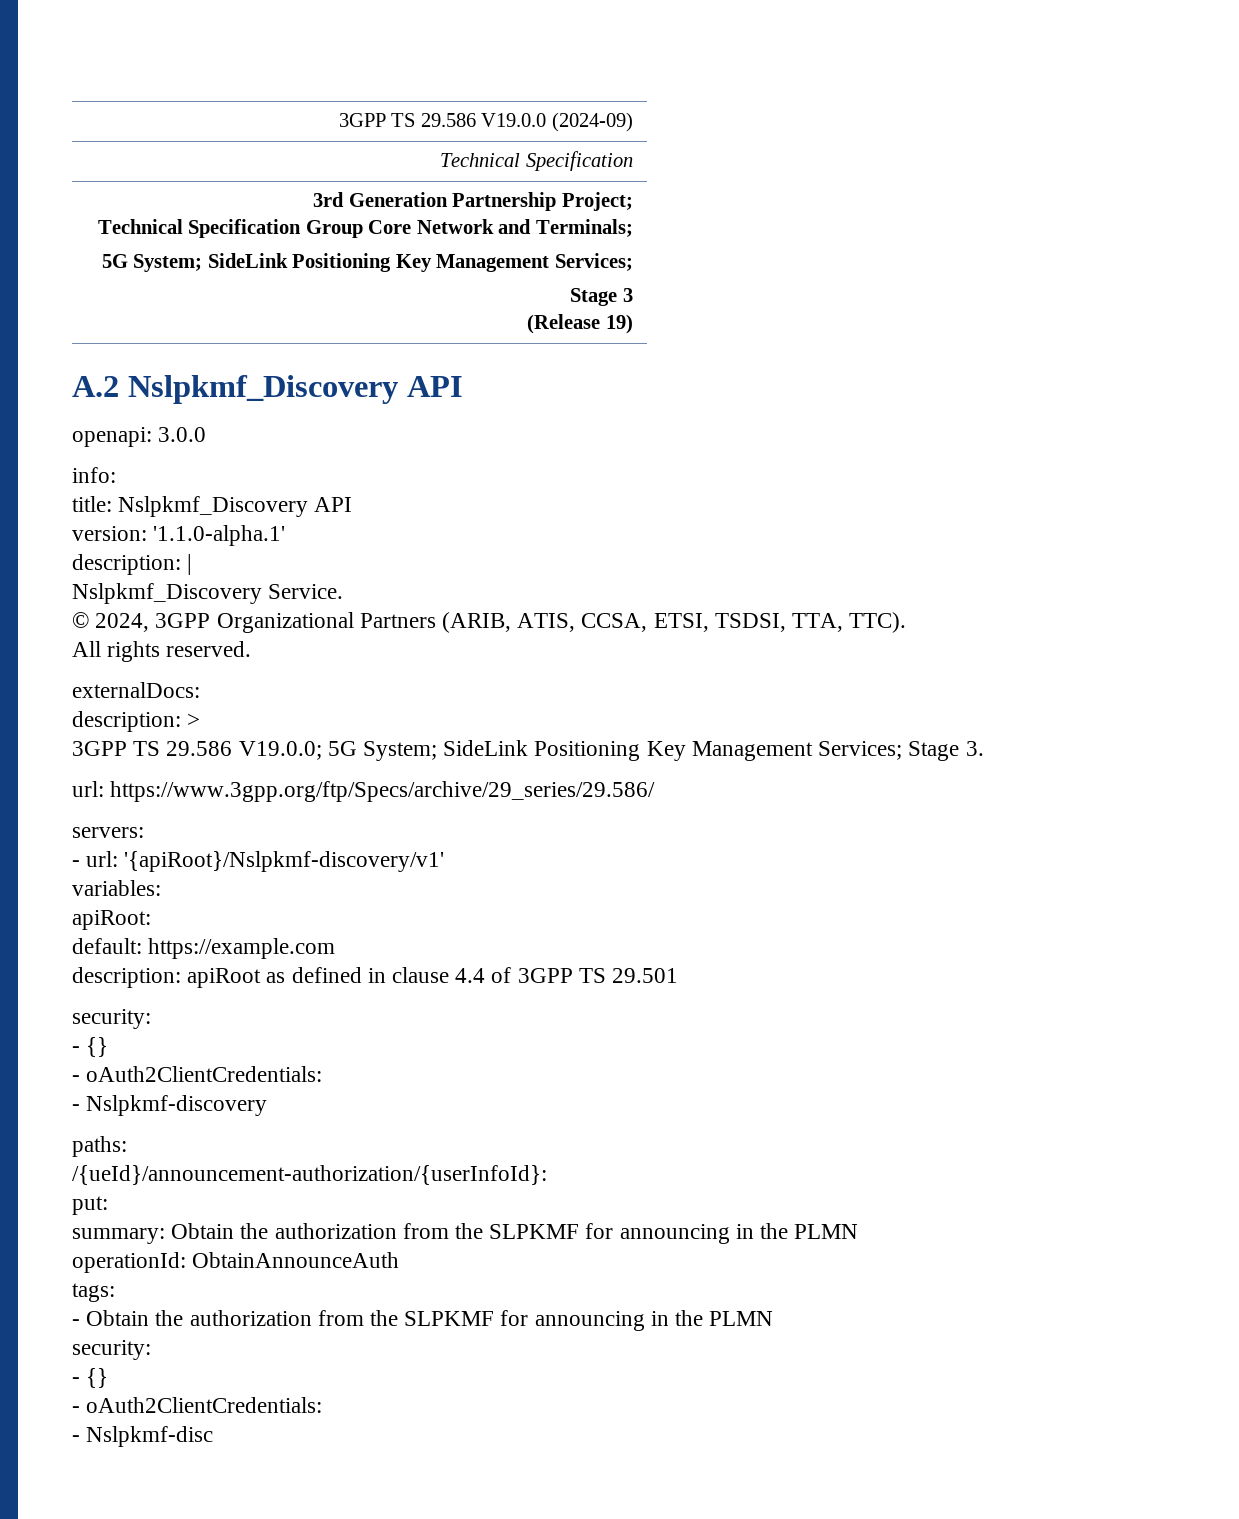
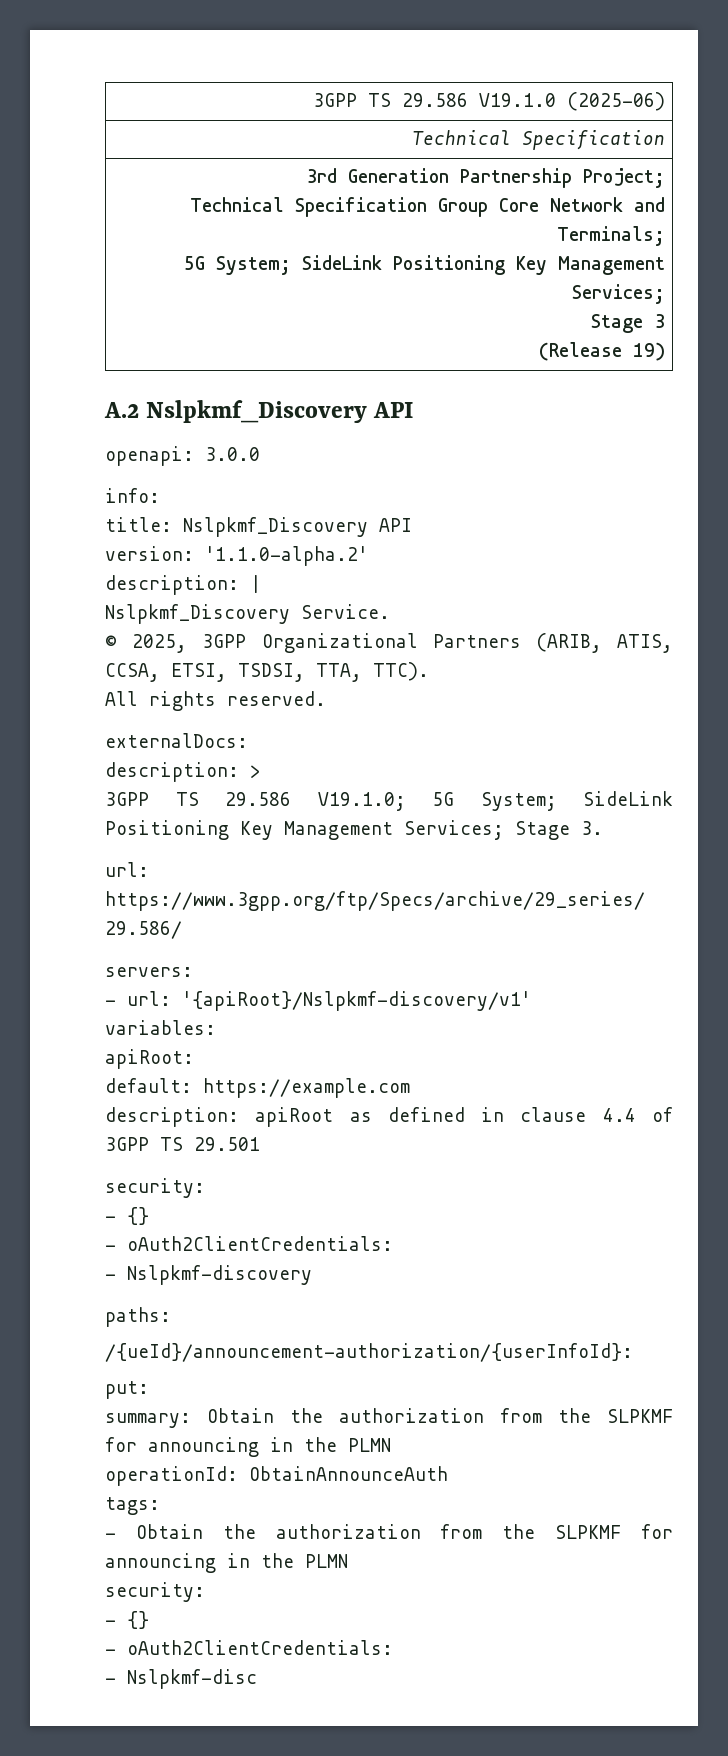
[338,112,633,132] 3GPP TS 29.586 V19.0.0 (2024-09) -> [312,92,665,111] 3GPP TS 29.586 V19.1.0 (2025-06)
[153,525,286,546] '1.1.0-alpha.1' -> [205,546,368,566] '1.1.0-alpha.2'
[95,613,150,632] 2024, -> [132,634,188,653] 2025,
[238,741,322,760] V19.0.0; -> [317,792,406,811] V19.1.0;

